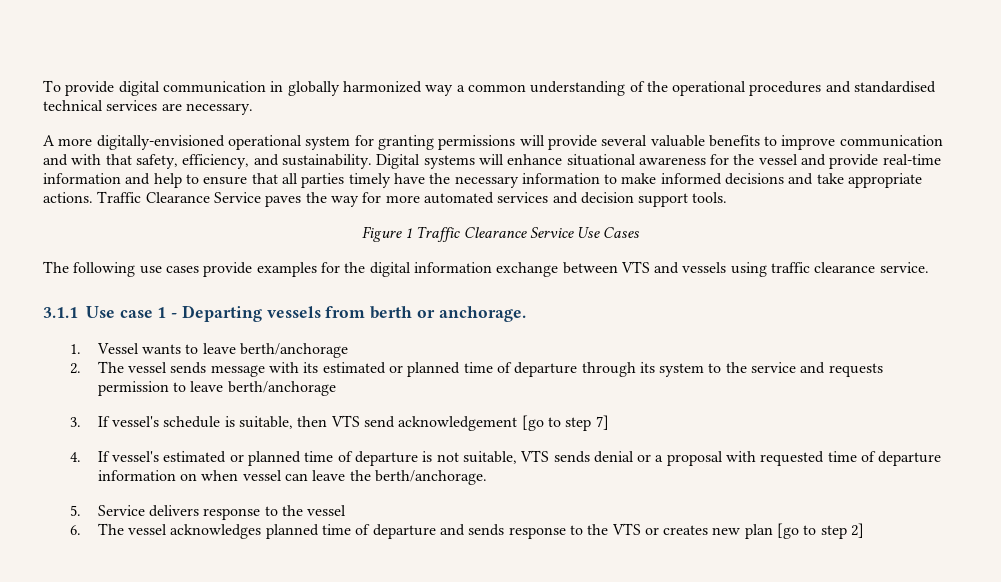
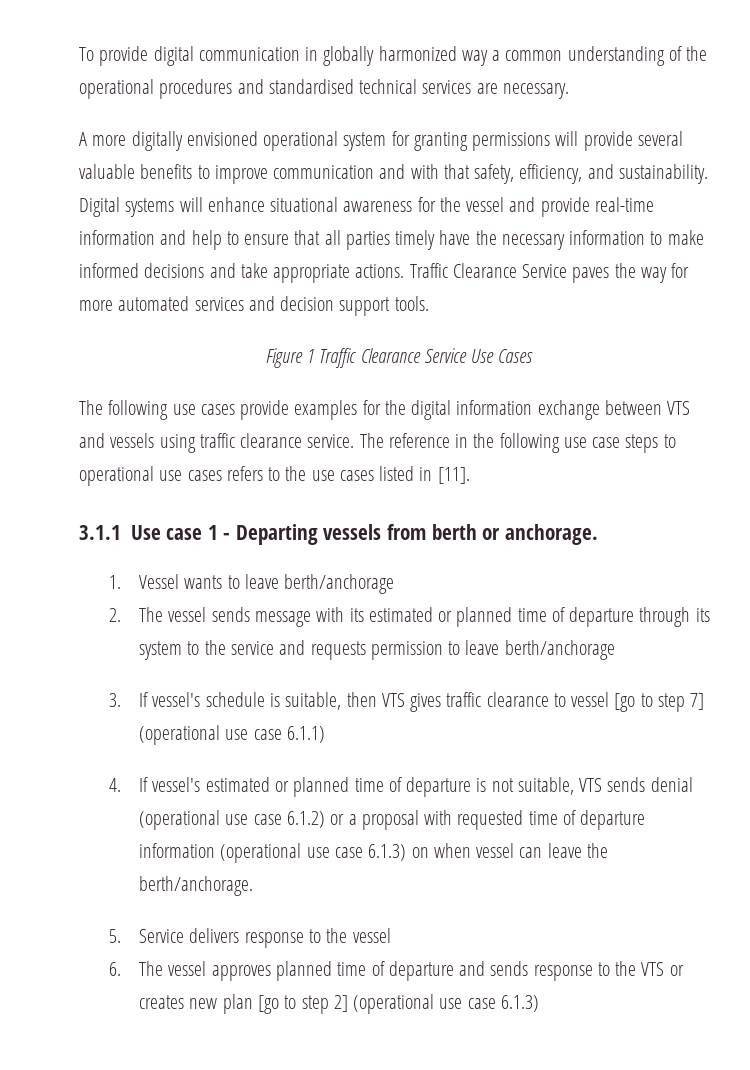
[96,135,225,150] digitally-envisioned -> [131,131,258,151] digitally envisioned
(929, 267) none -> [359,433,676,453] [79,466,470,486] The reference in the following use case steps to operational use cases refers to the use cases listed in [11].
[363,416,518,431] send acknowledgement -> [410,692,610,712] gives traffic clearance to vessel
(609, 422) none -> [139,725,325,745] (operational use case 6.1.1)
(634, 457) none -> [139,810,325,830] (operational use case 6.1.2)
(176, 475) none -> [220,843,407,863] (operational use case 6.1.3)
[170,524,262,539] acknowledges -> [211,965,271,981] approves
(865, 530) none -> [353,994,539,1014] (operational use case 6.1.3)

